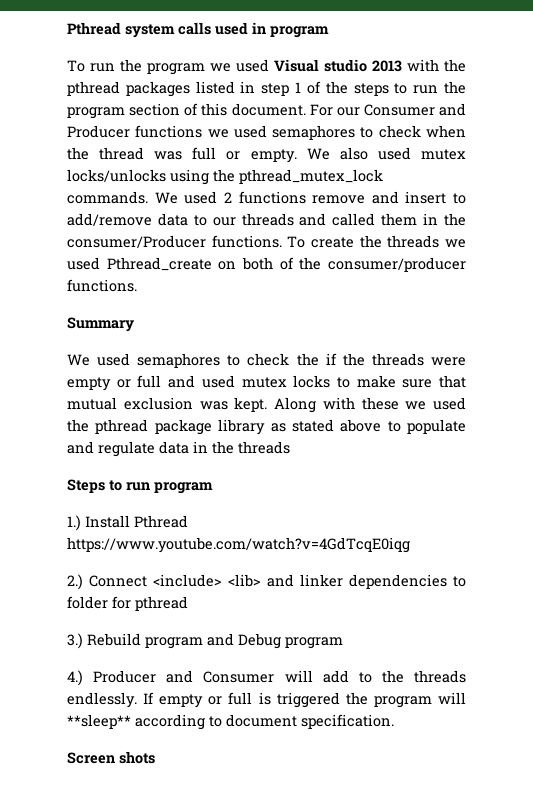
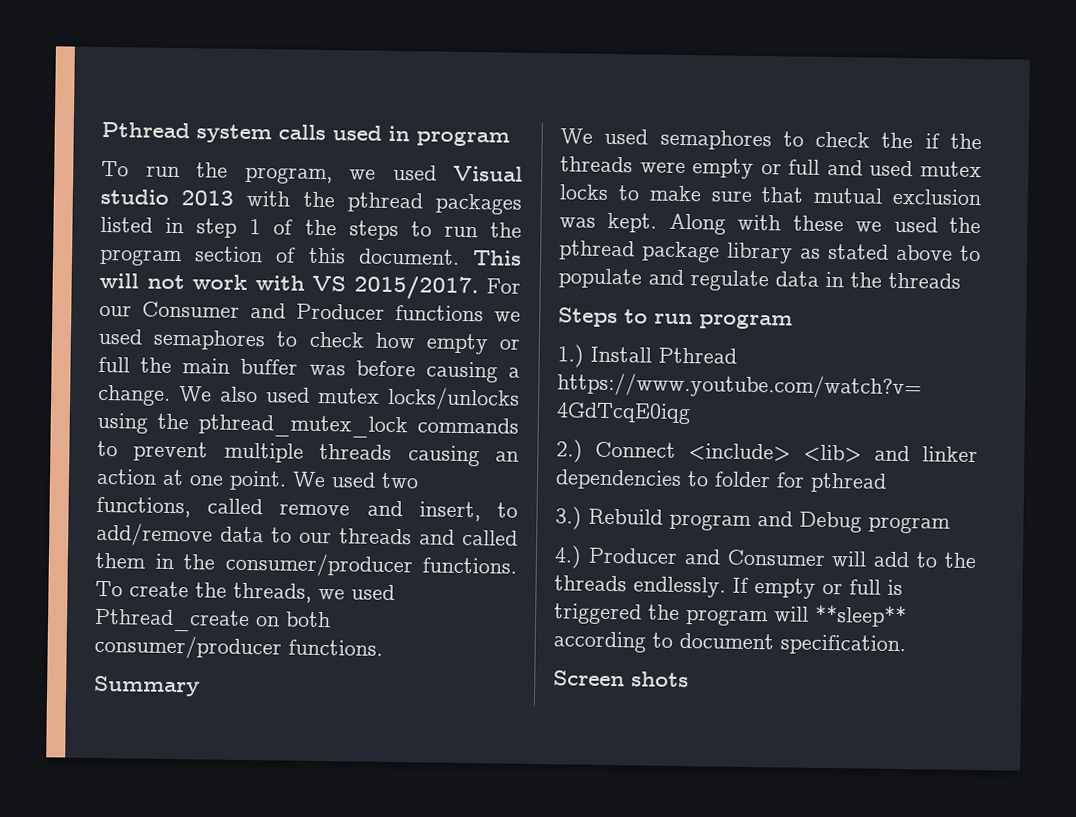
[147,63,205,75] program -> [244,166,333,185] program,
(306, 109) none -> [471,250,522,266] [99,272,479,301] This will not work with VS 2015/2017.
[425,125,466,138] [67,147,297,163] when the thread was full or empty. -> [374,332,520,355] [98,356,520,383] [98,384,171,406] how empty or full the main buffer was before causing a change.
[67,191,306,204] commands. We used 2 functions -> [417,417,519,434] [97,440,519,467] [96,468,419,491] [96,496,264,518] commands to prevent multiple threads causing an action at one point. We used two functions, called
[405,191,447,204] insert -> [418,501,481,522] insert,
[67,235,206,248] consumer/Producer -> [224,552,413,578] consumer/producer
[387,235,440,248] threads -> [233,582,312,603] threads,
[279,257,322,270] of the -> (331, 619) none

